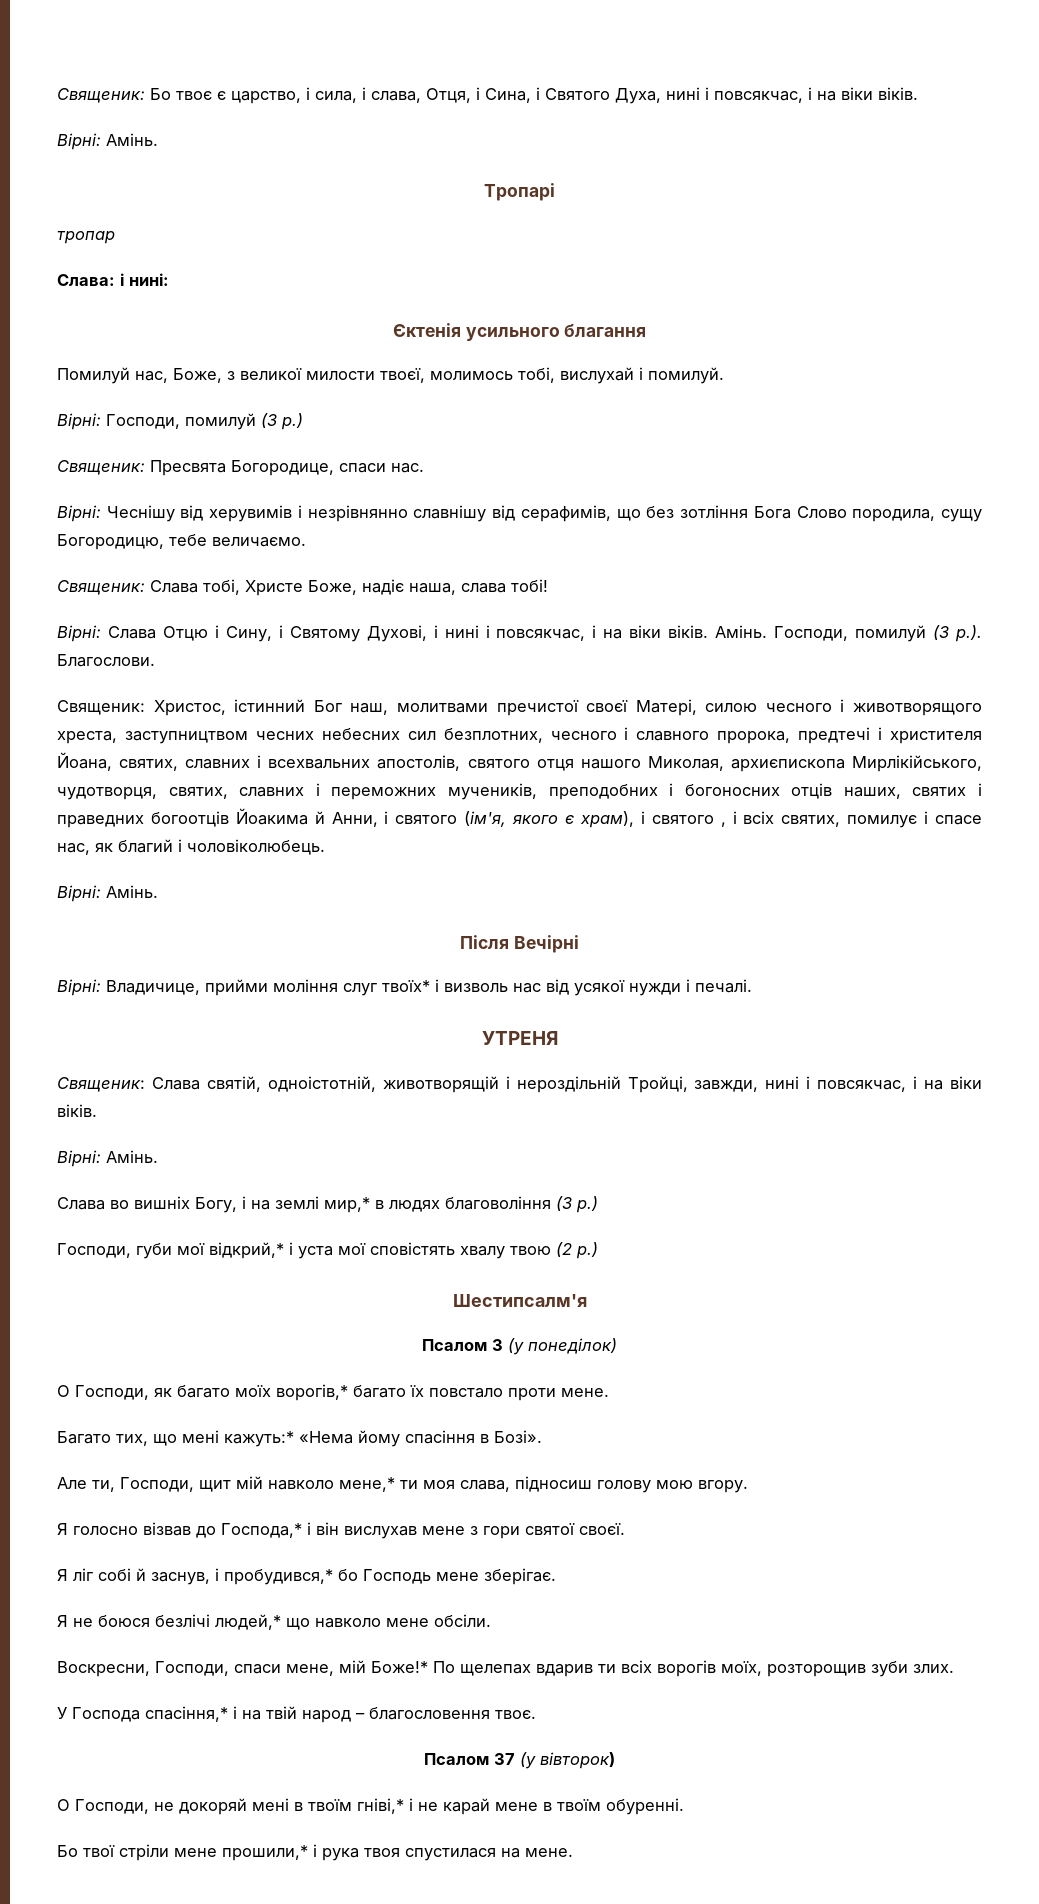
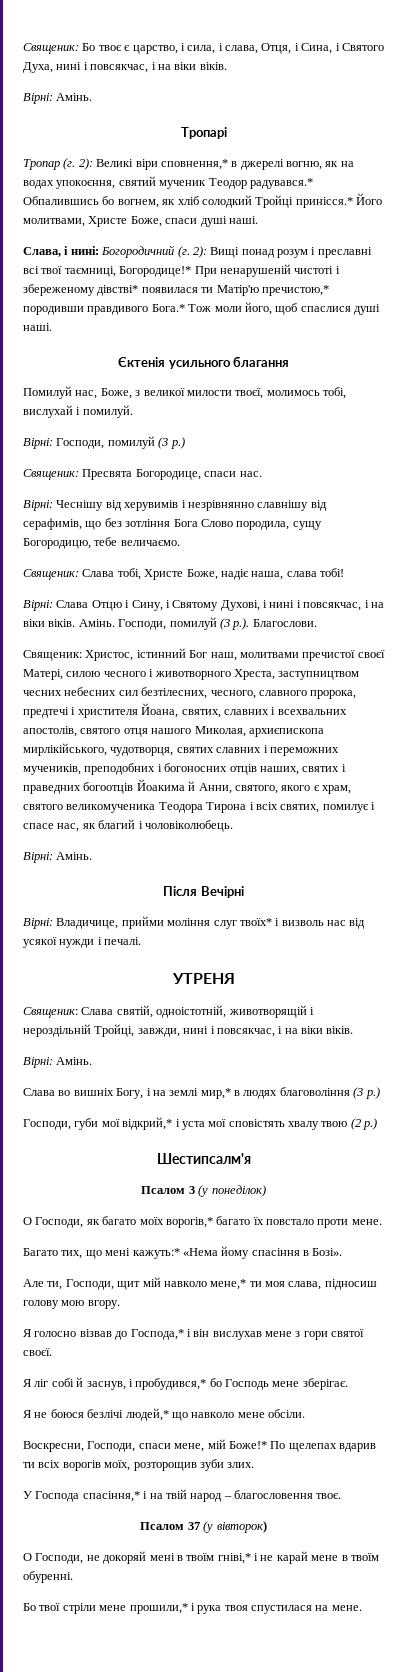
[57,231,115,244] [57,273,169,286] тропар // Слава: і нині: -> [23,158,354,170] [23,176,313,189] [23,193,382,208] [23,216,258,227] [23,245,372,258] [23,264,340,277] [23,284,329,296] [23,302,380,315] [23,323,52,331] Тропар (г. 2): Великі віри сповнення,* в джерелі вогню, як на водах упокоєння, святий мученик Теодор радувався.* Обпалившись бо вогнем, як хліб солодкий Тройці принісся.* Його молитвами, Христе Боже, спаси душі наші. // Слава, і нині: Богородичний (г. 2): Вищі понад розум і преславні всі твої таємниці, Богородице!* При ненарушеній чистоті і збереженому дівстві* появилася ти Матір'ю пречистою,* породивши правдивого Бога.* Тож моли його, щоб спаслися душі наші.
[853,703,983,716] [57,731,117,744] животворящого хреста, -> [154,669,275,680] животворного Хреста,
[443,727,629,743] безплотних, чесного і -> [141,687,256,699] безтілесних, чесного,
[852,755,982,772] [57,787,228,800] Мирлікійського, чудотворця, святих, -> [23,743,214,756] мирлікійського, чудотворця, святих
[384,811,726,828] і святого (ім'я, якого є храм), і святого , -> [234,785,351,794] [23,802,247,813] святого, якого є храм, святого великомученика Теодора Тирона

